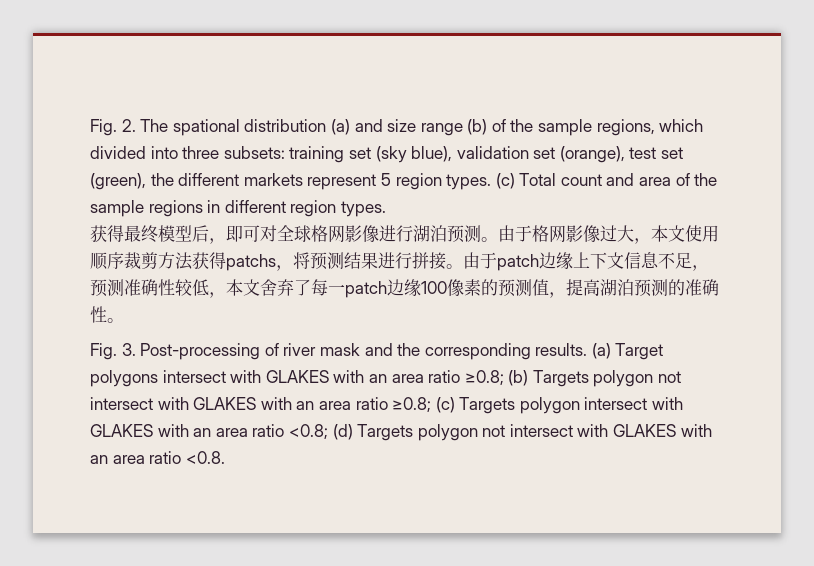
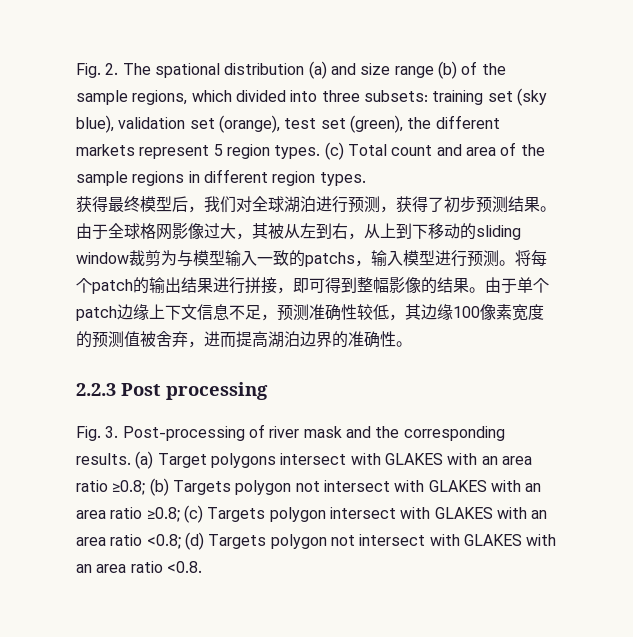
[226,225,719,244] [90,252,497,271] 即可对全球格网影像进行湖泊预测。由于格网影像过大，本文使用顺序裁剪方法获得patchs，将预测结果进行拼接。由于 -> [204,196,556,213] [76,223,521,240] [76,250,547,267] [76,277,549,294] 我们对全球湖泊进行预测，获得了初步预测结果。由于全球格网影像过大，其被从左到右，从上到下移动的sliding window裁剪为与模型输入一致的patchs，输入模型进行预测。将每个patch的输出结果进行拼接，即可得到整幅影像的结果。由于单个
[226,279,387,298] 本文舍弃了每一patch -> [405,304,421,320] 其
(481, 287) none -> [512,304,544,321] 宽度
[549,292,566,298] ， -> [140,331,236,348] 被舍弃，进而
[634,279,668,297] 预测 -> [300,331,332,347] 边界
(124, 320) none -> [76,382,268,400] // 2.2.3 Post processing

